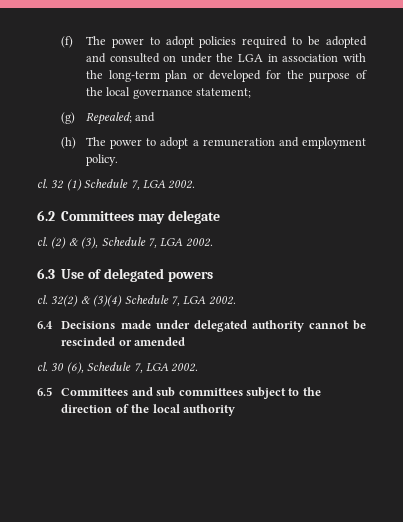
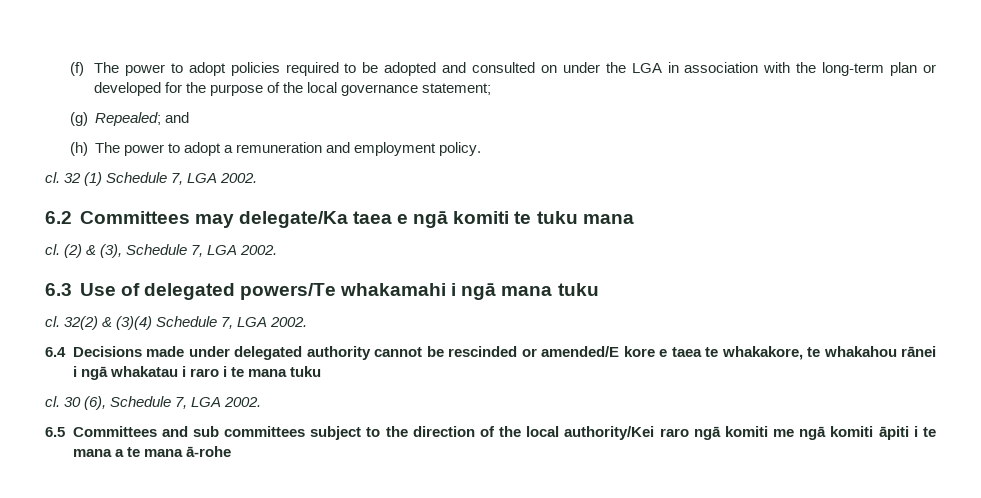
[168,210,221,224] delegate -> [238,211,634,228] delegate/Ka taea e ngā komiti te tuku mana
[167,271,213,282] powers -> [239,283,599,300] powers/Te whakamahi i ngā mana tuku
[134,337,186,346] amended -> [541,346,936,360] [72,366,321,380] amended/E kore e taea te whakakore, te whakahou rānei i ngā whakatau i raro i te mana tuku
[182,404,235,416] authority -> [564,426,936,440] [72,446,231,457] authority/Kei raro ngā komiti me ngā komiti āpiti i te mana a te mana ā-rohe

